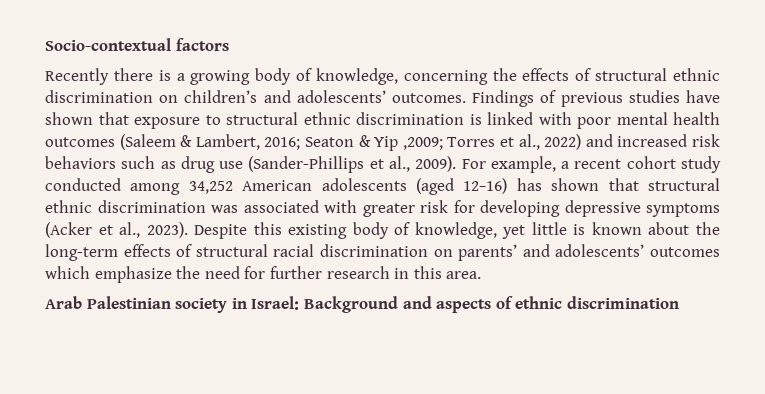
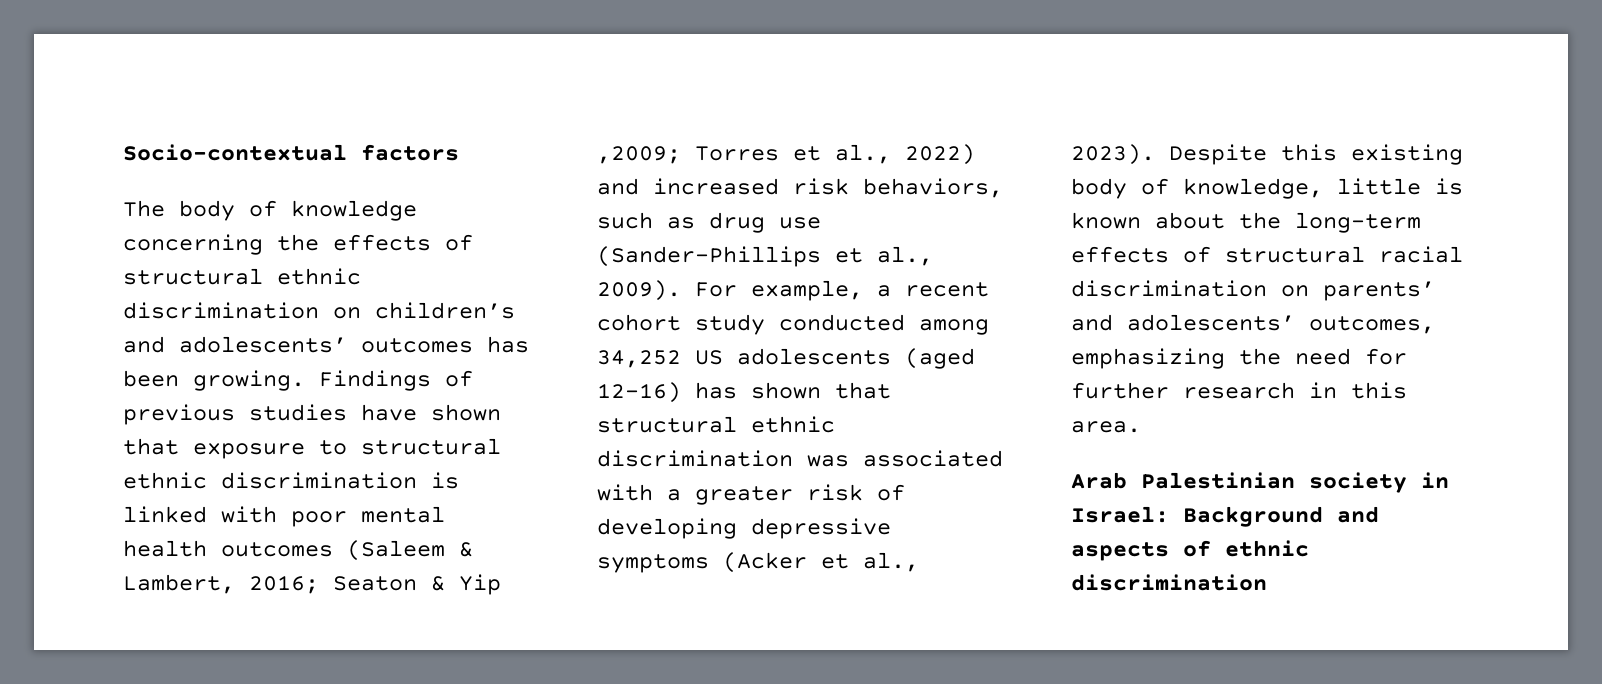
[45,68,398,85] Recently there is a growing body of knowledge, -> [123,200,417,221] The body of knowledge
[391,93,466,103] outcomes. -> [361,336,529,353] [123,370,305,391] outcomes has been growing.
[45,156,116,169] behaviors -> [863,178,1003,198] behaviors,
[242,180,313,191] American -> [695,350,723,365] US
(357, 206) none -> [667,489,681,501] a
[453,200,475,213] for -> [877,484,905,501] of
[502,225,526,239] yet -> (1323, 188) none
[650,247,721,257] [45,266,172,283] outcomes which emphasize -> [1309,316,1435,334] [1071,348,1225,369] outcomes, emphasizing

